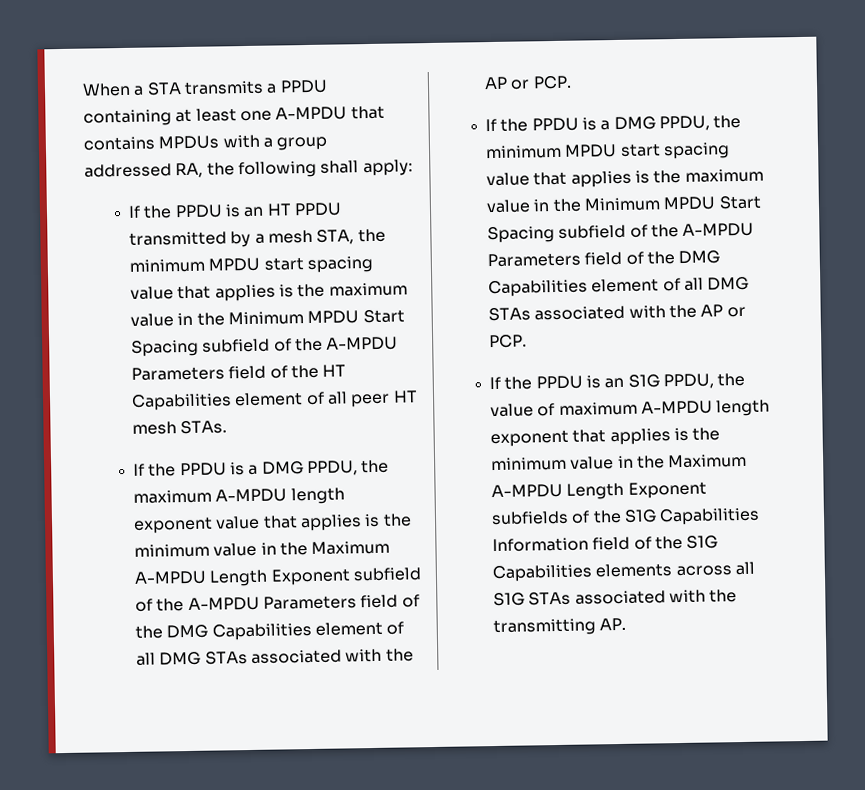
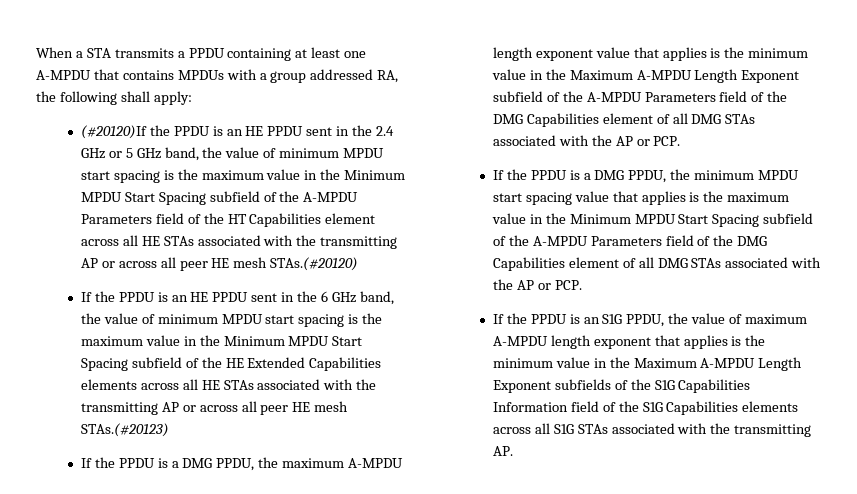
[128,202,343,219] [129,228,386,248] [129,255,374,274] [130,284,276,302] If the PPDU is an HT PPDU transmitted by a mesh STA, the minimum MPDU start spacing value that applies -> [80,125,395,139] [80,147,385,161] [80,170,160,183] (#20120)If the PPDU is an HE PPDU sent in the 2.4 GHz or 5 GHz band, the value of minimum MPDU start spacing
[305,390,418,408] [132,420,228,435] of all peer HT mesh STAs. -> [80,235,398,249] [80,257,359,271] [80,291,394,305] [80,313,383,327] [80,335,363,346] [80,357,382,371] [80,379,377,390] [80,401,349,415] [80,423,169,437] across all HE STAs associated with the transmitting AP or across all peer HE mesh STAs.(#20120) // If the PPDU is an HE PPDU sent in the 6 GHz band, the value of minimum MPDU start spacing is the maximum value in the Minimum MPDU Start Spacing subfield of the HE Extended Capabilities elements across all HE STAs associated with the transmitting AP or across all peer HE mesh STAs.(#20123)

